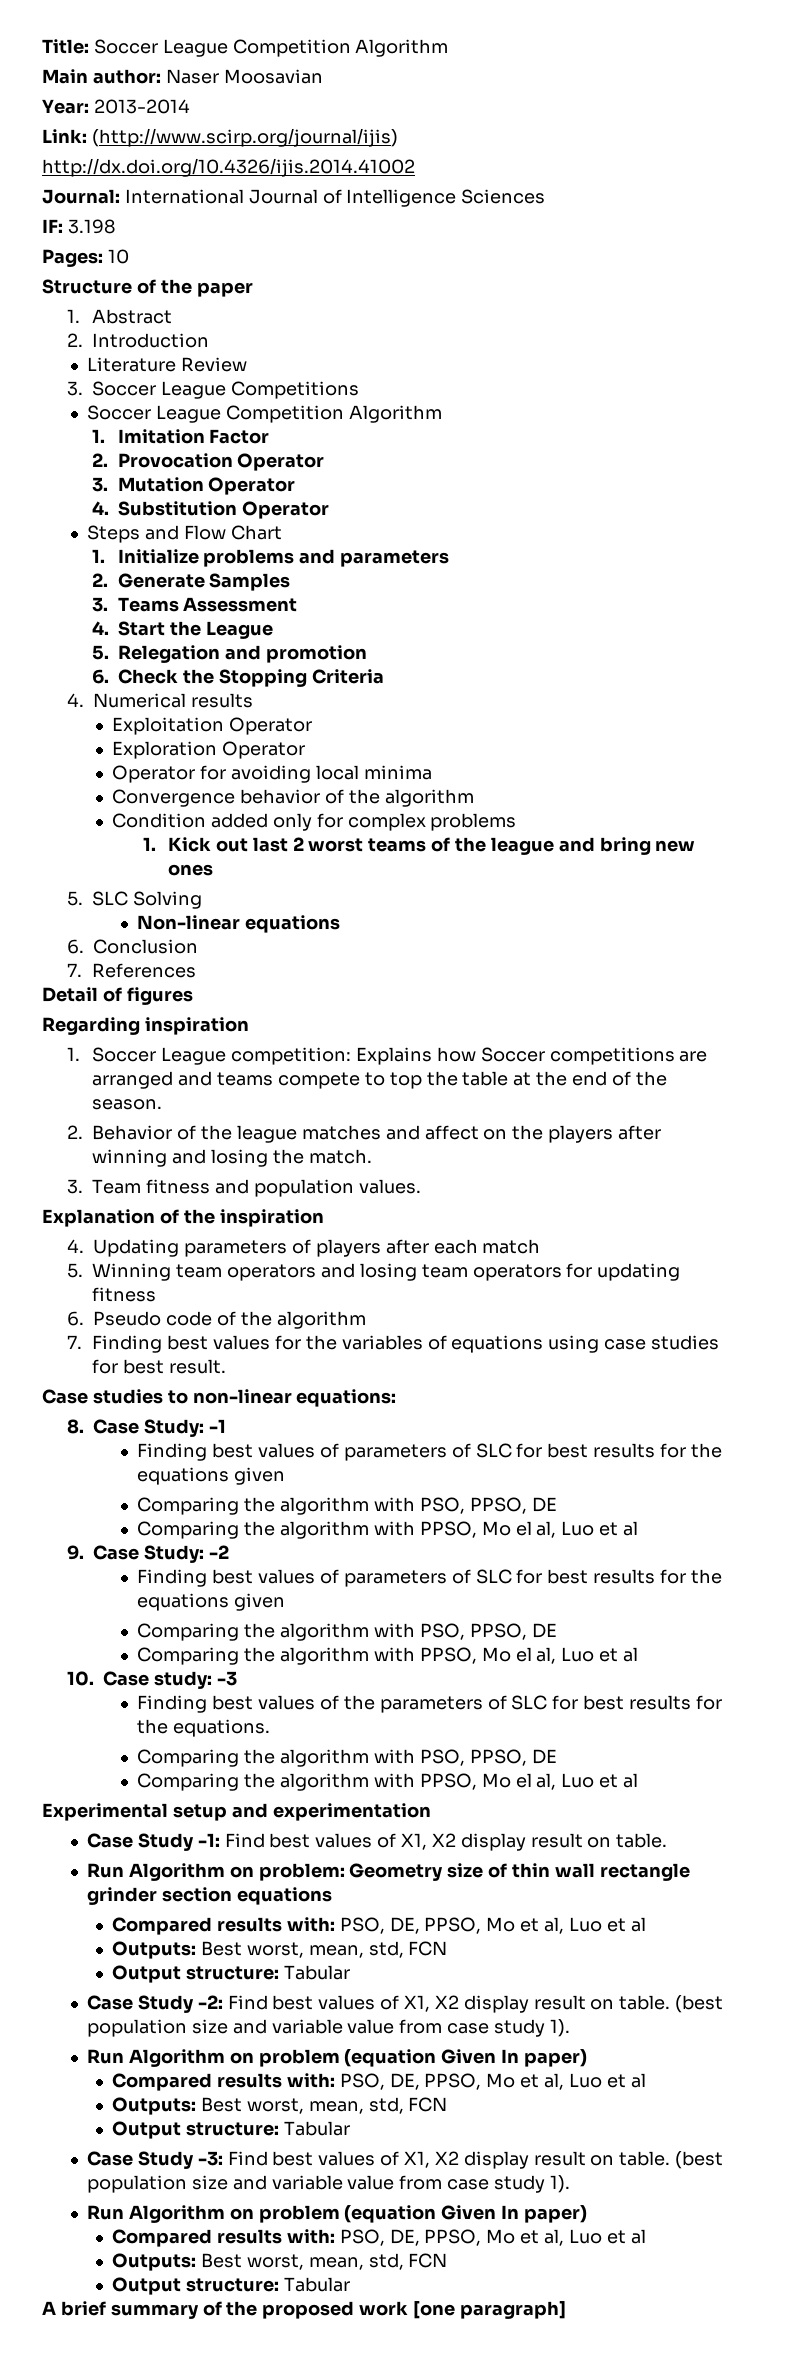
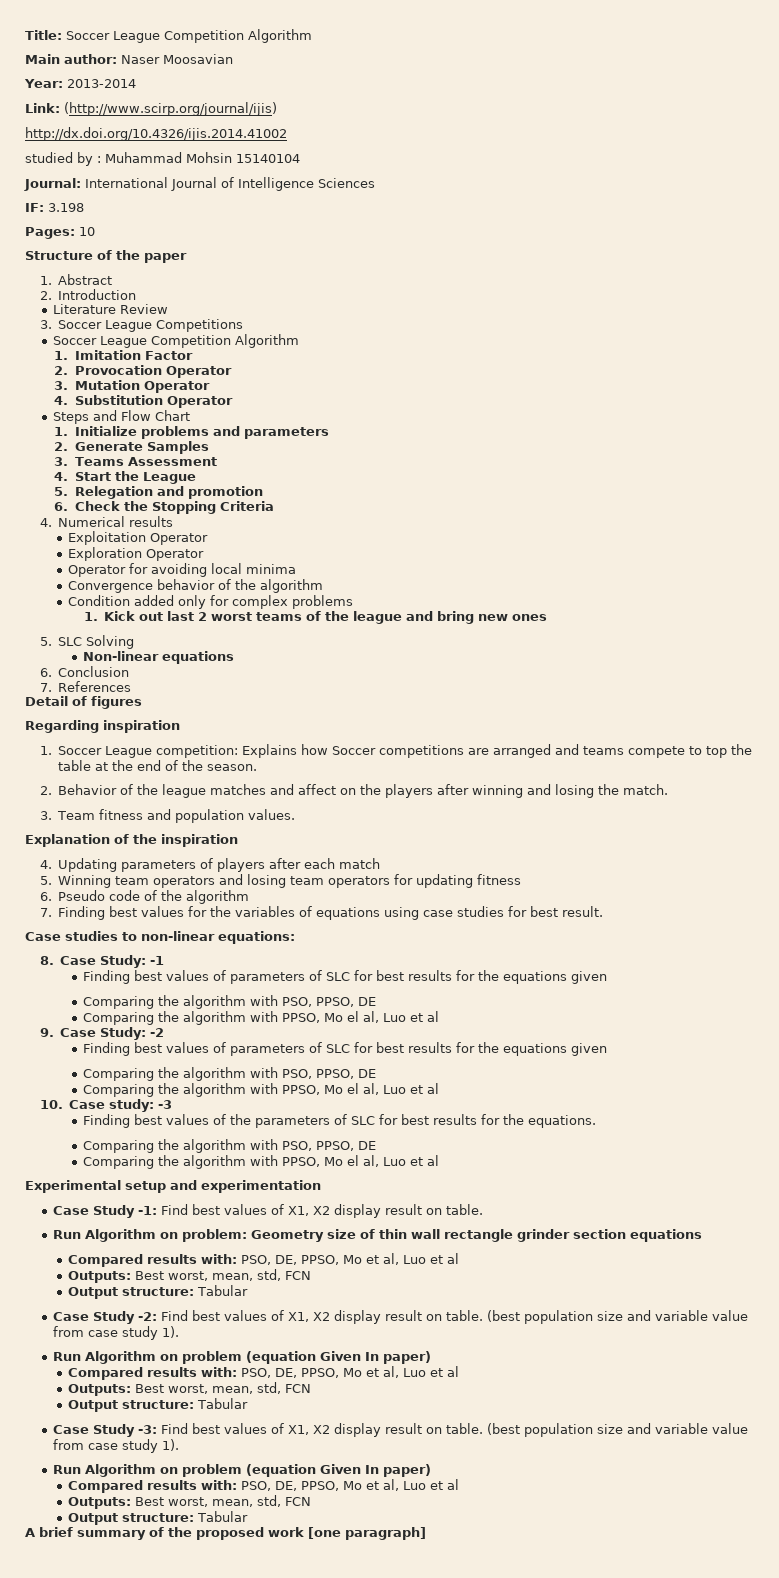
(415, 167) none -> [25,152,300,166] // studied by : Muhammad Mohsin 15140104

